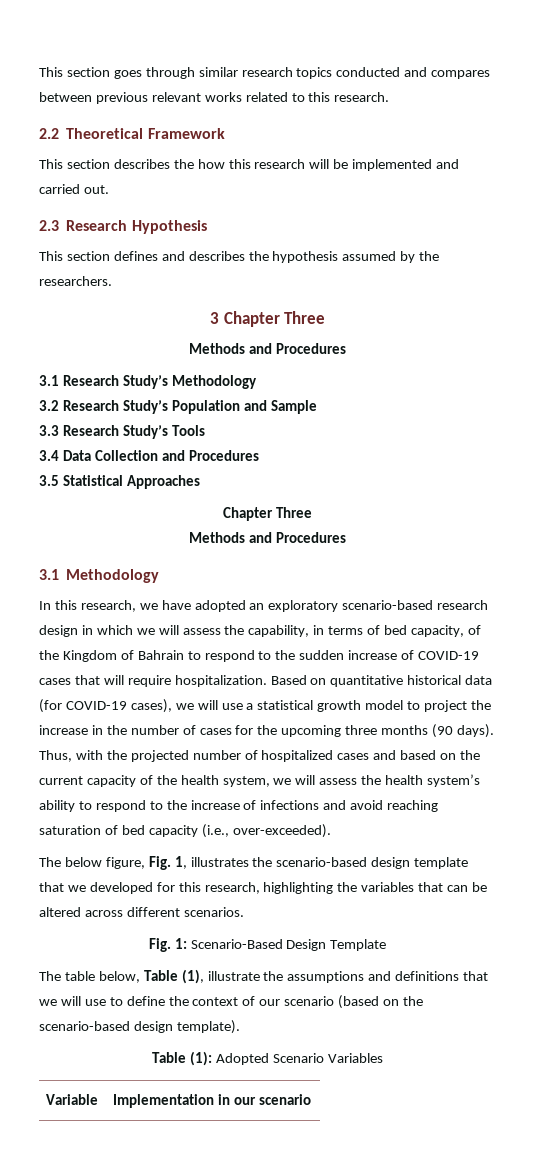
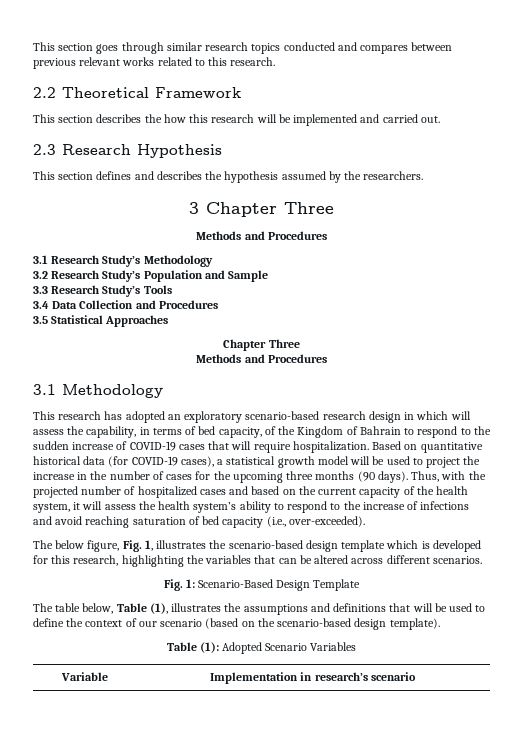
[39,600,191,612] In this research, we have -> [33,411,123,420] This research has
[136,628,155,635] we -> (449, 415) none
[175,700,243,710] we will use -> (214, 461) none
(404, 705) none -> [350,456,410,465] will be used
[273,778,292,785] we -> [73,502,81,510] it
[39,882,86,892] that we -> [386,540,430,549] which is
[207,971,260,981] illustrate -> [171,603,222,612] illustrates
[39,996,106,1006] we will use -> [412,603,473,612] will be used
[233,1097,256,1105] our -> [314,672,368,681] research’s

